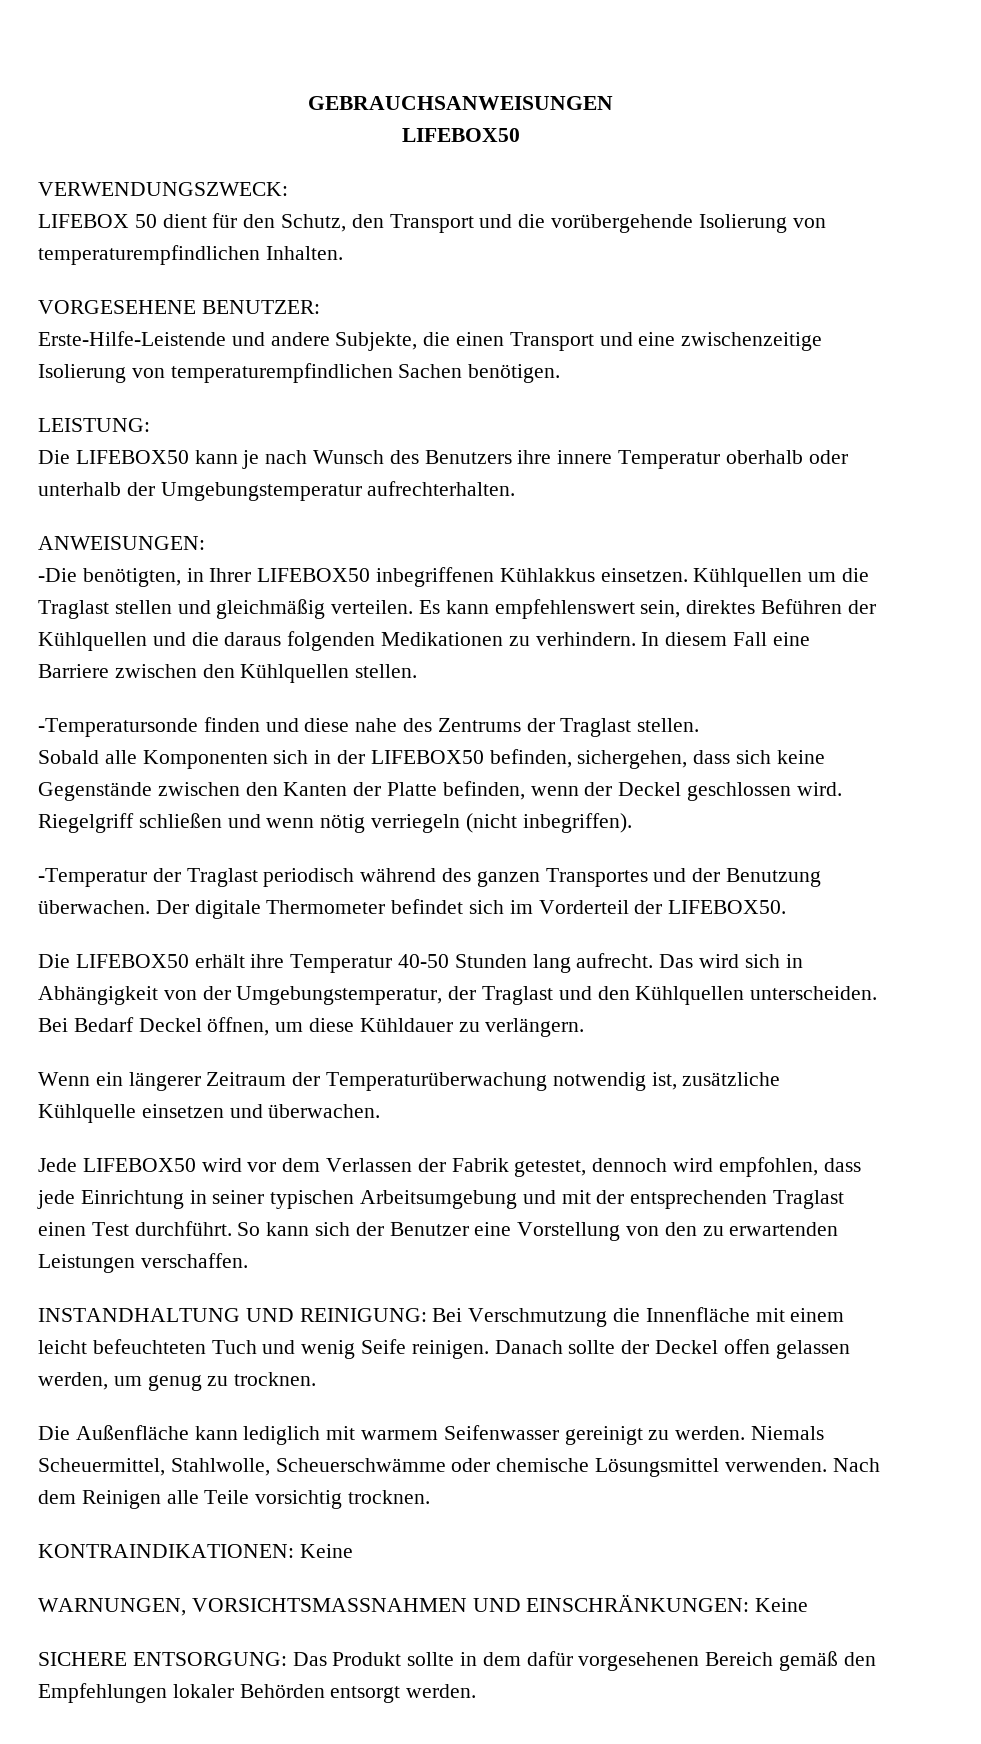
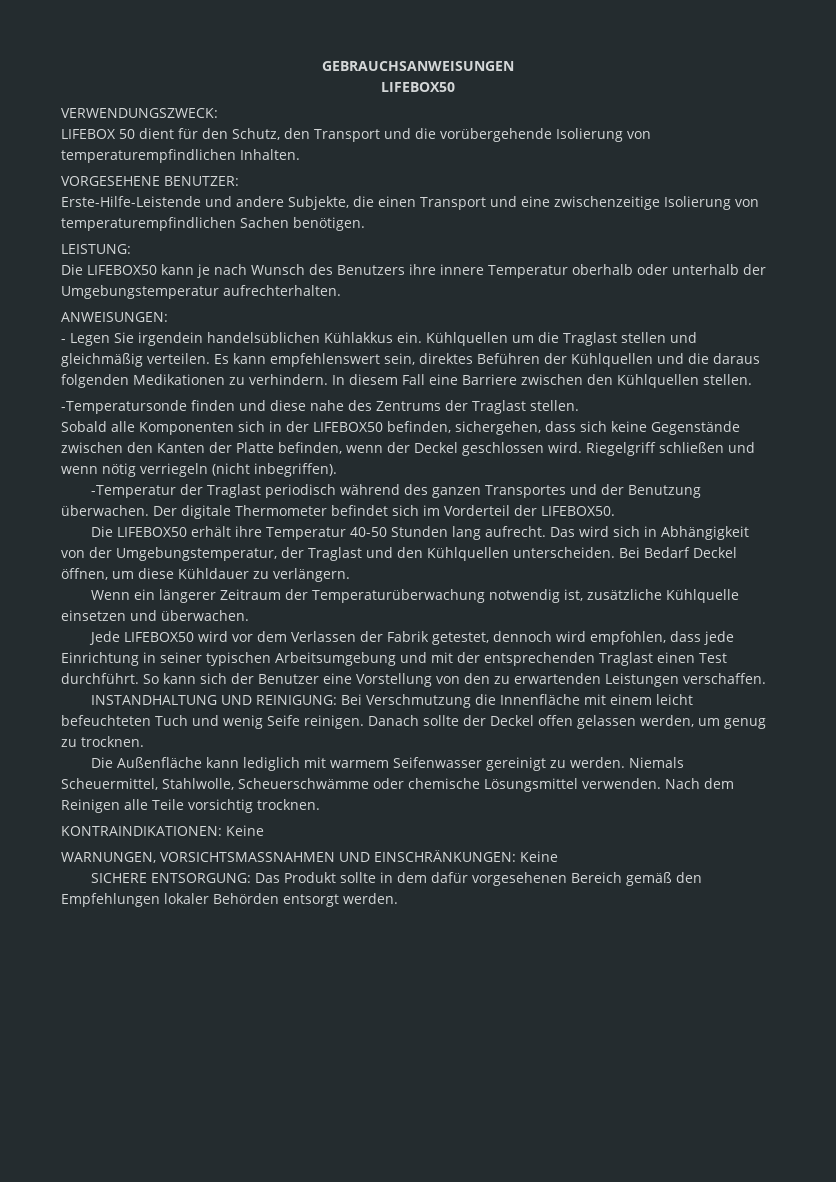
[38,567,688,587] -Die benötigten, in Ihrer LIFEBOX50 inbegriffenen Kühlakkus einsetzen. -> [61,332,422,346] - Legen Sie irgendein handelsüblichen Kühlakkus ein.

